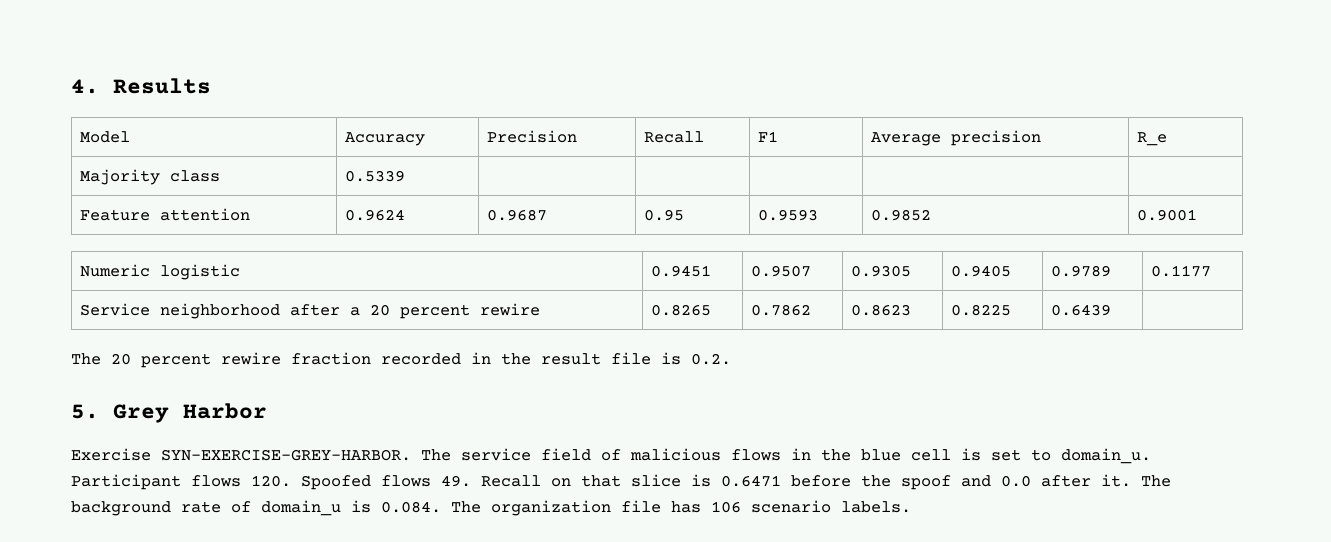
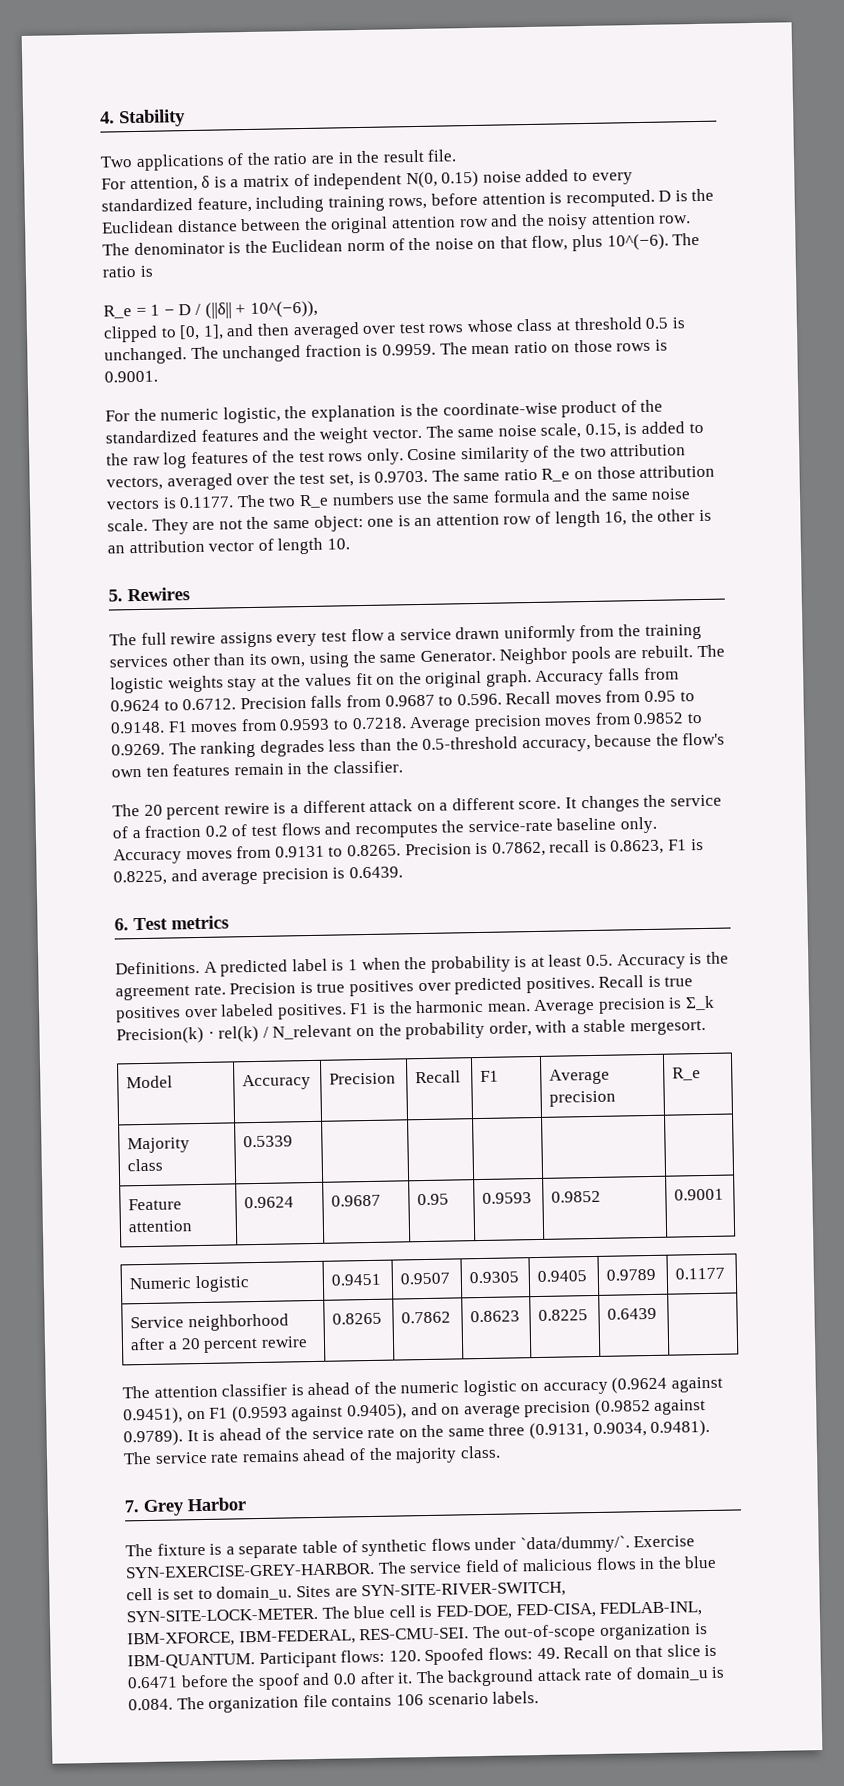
[113,78,211,94] Results -> [119,109,186,128] [100,149,457,171] [101,169,633,193] [101,188,715,213] [101,212,692,234] [102,232,701,256] [102,265,153,278] [103,300,318,319] [103,316,685,343] [104,339,669,365] [104,370,158,383] [105,399,664,424] [105,421,704,444] [106,443,687,469] [106,464,716,491] [106,488,692,510] [107,509,713,535] [107,537,350,555] [108,587,190,602] [109,623,702,648] [109,644,725,668] [110,667,679,694] [110,690,695,712] [110,712,704,734] [111,732,726,758] [111,760,403,778] [112,794,722,820] [112,816,658,839] [113,838,704,865] [113,866,403,886] [114,915,229,931] [115,951,729,977] [115,975,694,1001] [115,995,716,1023] [116,1019,707,1045] Stability // Two applications of the ratio are in the result file. // For attention, δ is a matrix of independent N(0, 0.15) noise added to every standardized feature, including training rows, before attention is recomputed. D is the Euclidean distance between the original attention row and the noisy attention row. The denominator is the Euclidean norm of the noise on that flow, plus 10^(−6). The ratio is // R_e = 1 − D / (||δ|| + 10^(−6)), // clipped to [0, 1], and then averaged over test rows whose class at threshold 0.5 is unchanged. The unchanged fraction is 0.9959. The mean ratio on those rows is 0.9001. // For the numeric logistic, the explanation is the coordinate-wise product of the standardized features and the weight vector. The same noise scale, 0.15, is added to the raw log features of the test rows only. Cosine similarity of the two attribution vectors, averaged over the test set, is 0.9703. The same ratio R_e on those attribution vectors is 0.1177. The two R_e numbers use the same formula and the same noise scale. They are not the same object: one is an attention row of length 16, the other is an attribution vector of length 10. // 5. Rewires // The full rewire assigns every test flow a service drawn uniformly from the training services other than its own, using the same Generator. Neighbor pools are rebuilt. The logistic weights stay at the values fit on the original graph. Accuracy falls from 0.9624 to 0.6712. Precision falls from 0.9687 to 0.596. Recall moves from 0.95 to 0.9148. F1 moves from 0.9593 to 0.7218. Average precision moves from 0.9852 to 0.9269. The ranking degrades less than the 0.5-threshold accuracy, because the flow's own ten features remain in the classifier. // The 20 percent rewire is a different attack on a different score. It changes the service of a fraction 0.2 of test flows and recomputes the service-rate baseline only. Accuracy moves from 0.9131 to 0.8265. Precision is 0.7862, recall is 0.8623, F1 is 0.8225, and average precision is 0.6439. // 6. Test metrics // Definitions. A predicted label is 1 when the probability is at least 0.5. Accuracy is the agreement rate. Precision is true positives over predicted positives. Recall is true positives over labeled positives. F1 is the harmonic mean. Average precision is Σ_k Precision(k) · rel(k) / N_relevant on the probability order, with a stable mergesort.
[111,352,731,368] [71,403,267,423] 20 percent rewire fraction recorded in the result file is 0.2. // 5. Grey Harbor // -> [153,1376,724,1398] [123,1399,707,1425] [123,1419,711,1447] [123,1445,501,1465] [124,1497,246,1517] [125,1535,630,1559] attention classifier is ahead of the numeric logistic on accuracy (0.9624 against 0.9451), on F1 (0.9593 against 0.9405), and on average precision (0.9852 against 0.9789). It is ahead of the service rate on the same three (0.9131, 0.9034, 0.9481). The service rate remains ahead of the majority class. // 7. Grey Harbor // The fixture is a separate table of synthetic flows under `data/dummy/`.
[71,474,241,490] Participant flows -> [295,1581,567,1600] [126,1601,703,1623] [127,1623,708,1648] [127,1649,386,1670] Sites are SYN-SITE-RIVER-SWITCH, SYN-SITE-LOCK-METER. The blue cell is FED-DOE, FED-CISA, FEDLAB-INL, IBM-XFORCE, IBM-FEDERAL, RES-CMU-SEI. The out-of-scope organization is IBM-QUANTUM. Participant flows:
[381,475,431,487] flows -> [487,1647,533,1660] flows:
(171, 508) none -> [536,1668,582,1682] attack
[671,501,701,513] has -> [331,1694,393,1707] contains

